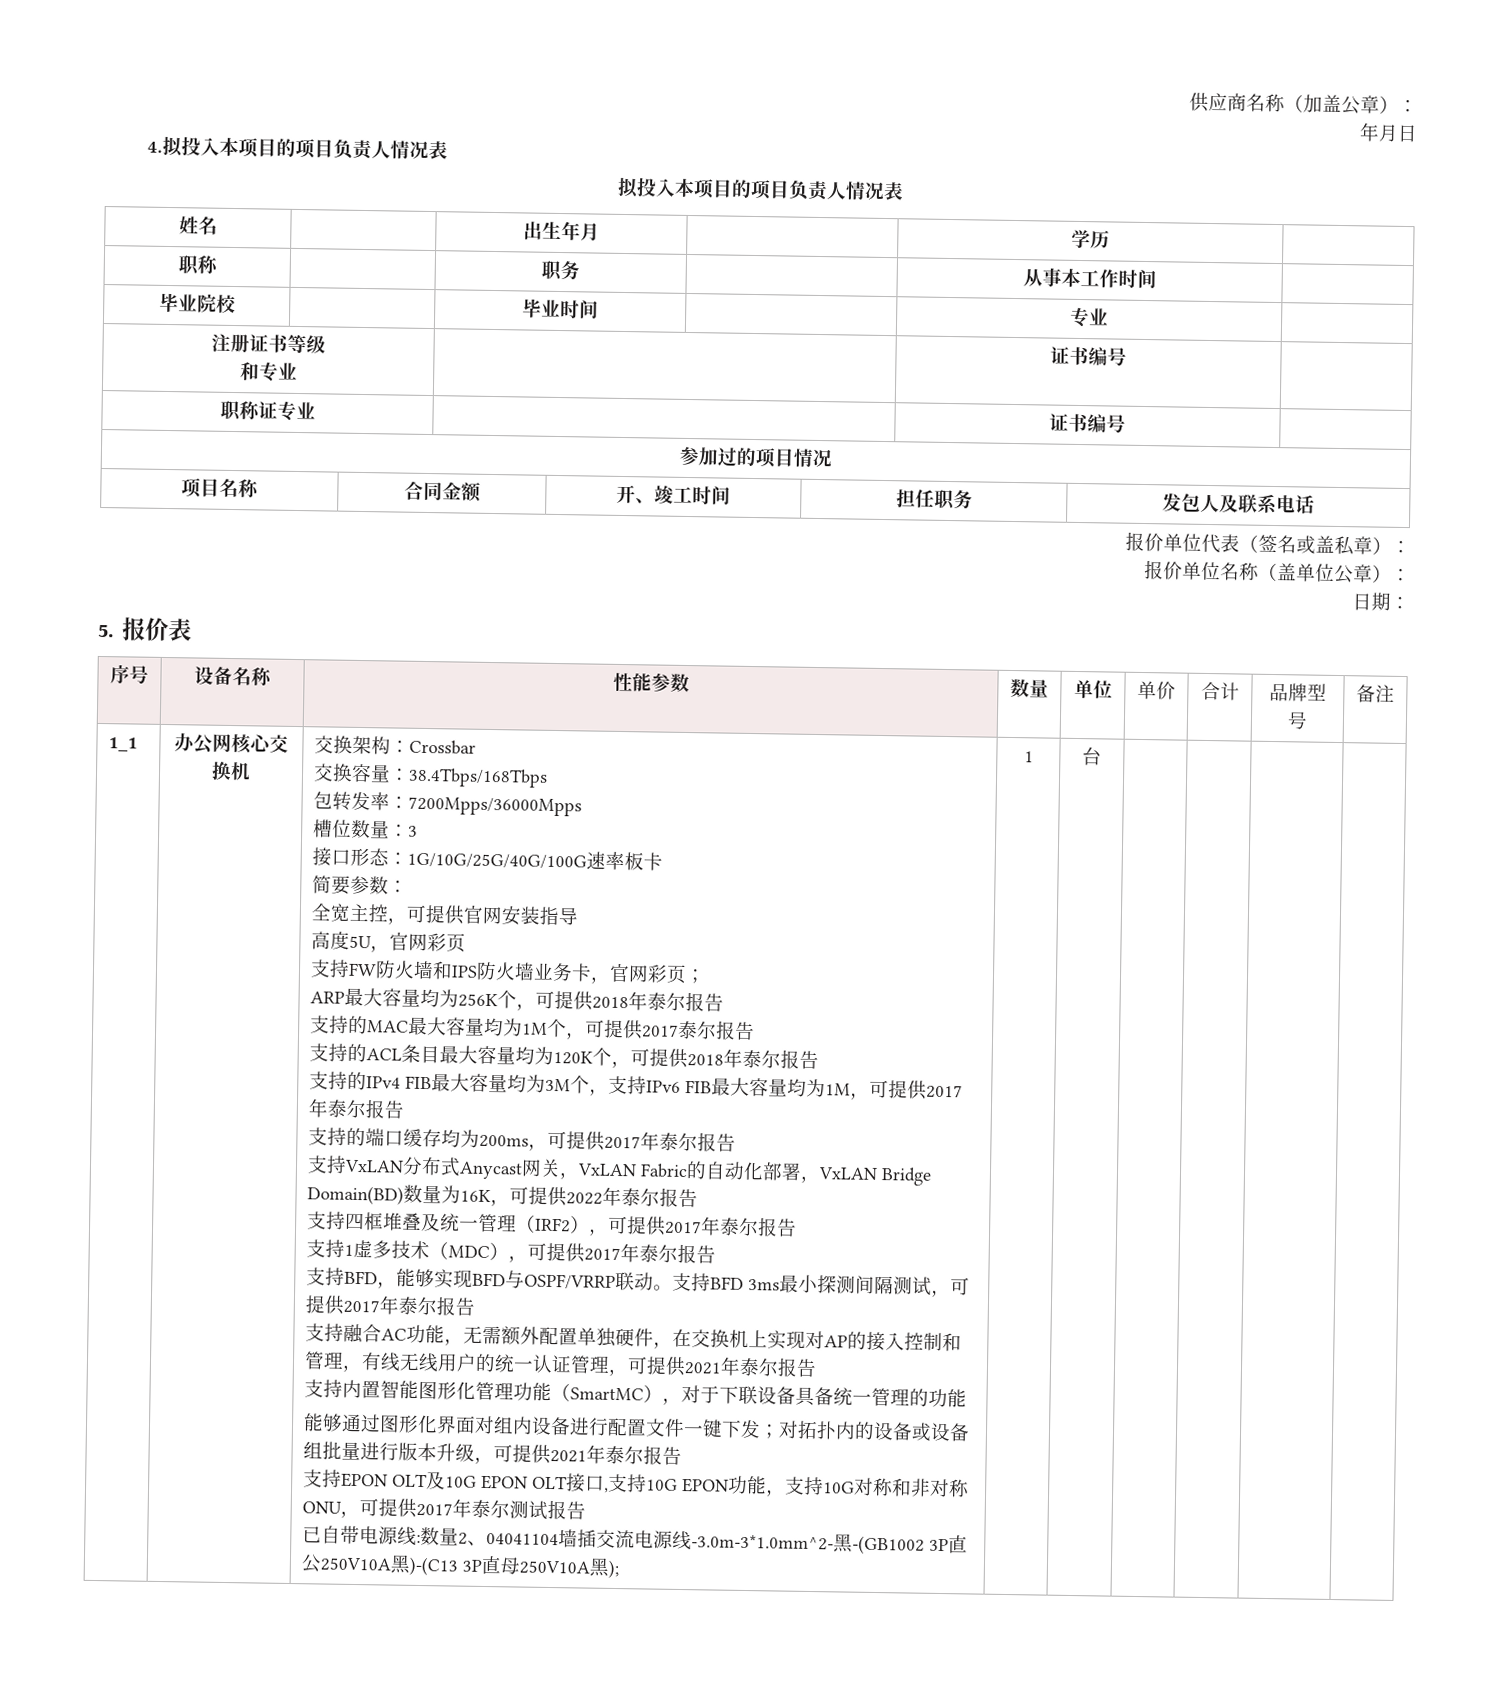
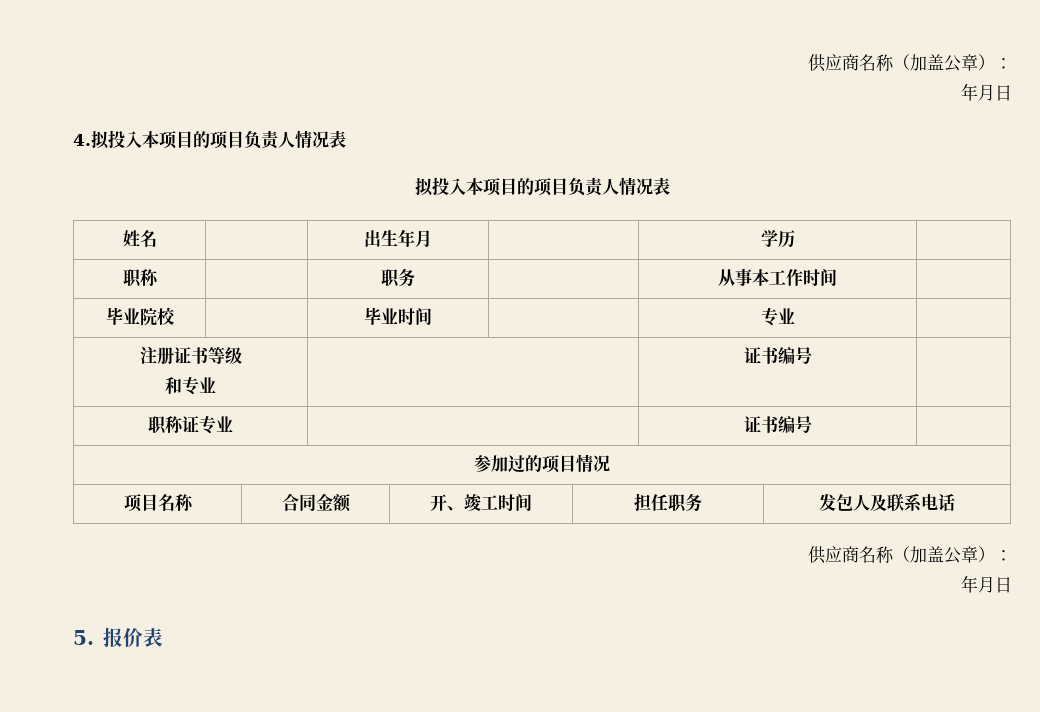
[1125,531,1411,556] [1144,560,1411,584] [1352,592,1410,611] 报价单位代表（签名或盖私章）： // 报价单位名称（盖单位公章）： // 日期： -> [808,546,1012,564] [961,575,1012,593] 供应商名称（加盖公章）： // 年月日
[110,664,149,684] [194,666,272,686] [612,672,690,693] [1010,678,1049,698] [1073,679,1113,699] [1137,680,1176,700] [1200,681,1240,701] [1269,682,1327,702] [1287,711,1308,730] [1356,684,1395,703] [108,737,139,752] [174,733,289,754] [211,760,251,781] [314,735,477,755] [313,763,549,788] [313,791,583,817] [313,819,419,839] [312,847,664,871] [312,875,409,895] [311,903,580,926] [311,931,467,953] [310,959,707,985] [310,987,725,1012] [310,1015,756,1041] [309,1043,820,1070] [309,1071,964,1100] [308,1098,406,1119] [308,1127,737,1152] [307,1155,933,1186] [307,1184,699,1208] [307,1211,798,1237] [306,1239,717,1264] [306,1267,971,1298] [305,1295,476,1316] [305,1323,963,1352] [304,1351,818,1378] [304,1379,968,1408] [303,1413,971,1442] [303,1441,683,1466] [303,1469,970,1498] [302,1498,587,1520] [302,1525,969,1555] [301,1554,620,1579] [1023,751,1034,763] [1082,747,1102,766] // 序号 | 设备名称 | 性能参数 | 数量 | 单位 | 单价 | 合计 | 品牌型号 | 备注 // 1_1 | 办公网核心交换机 | 交换架构：Crossbar // 交换容量：38.4Tbps/168Tbps // 包转发率：7200Mpps/36000Mpps // 槽位数量：3 // 接口形态：1G/10G/25G/40G/100G速率板卡 // 简要参数： // 全宽主控，可提供官网安装指导 // 高度5U，官网彩页 // 支持FW防火墙和IPS防火墙业务卡，官网彩页； // ARP最大容量均为256K个，可提供2018年泰尔报告 // 支持的MAC最大容量均为1M个，可提供2017泰尔报告 // 支持的ACL条目最大容量均为120K个，可提供2018年泰尔报告 // 支持的IPv4 FIB最大容量均为3M个，支持IPv6 FIB最大容量均为1M，可提供2017年泰尔报告 // 支持的端口缓存均为200ms，可提供2017年泰尔报告 // 支持VxLAN分布式Anycast网关，VxLAN Fabric的自动化部署，VxLAN Bridge Domain(BD)数量为16K，可提供2022年泰尔报告 // 支持四框堆叠及统一管理（IRF2），可提供2017年泰尔报告 // 支持1虚多技术（MDC），可提供2017年泰尔报告 // 支持BFD，能够实现BFD与OSPF/VRRP联动。支持BFD 3ms最小探测间隔测试，可提供2017年泰尔报告 // 支持融合AC功能，无需额外配置单独硬件，在交换机上实现对AP的接入控制和管理，有线无线用户的统一认证管理，可提供2021年泰尔报告 // 支持内置智能图形化管理功能（SmartMC），对于下联设备具备统一管理的功能 // 能够通过图形化界面对组内设备进行配置文件一键下发；对拓扑内的设备或设备组批量进行版本升级，可提供2021年泰尔报告 // 支持EPON OLT及10G EPON OLT接口,支持10G EPON功能，支持10G对称和非对称ONU，可提供2017年泰尔测试报告 // 已自带电源线:数量2、04041104墙插交流电源线-3.0m-3*1.0mm^2-黑-(GB1002 3P直公250V10A黑)-(C13 3P直母250V10A黑); | 1 | 台 | | | | -> (163, 637) none

